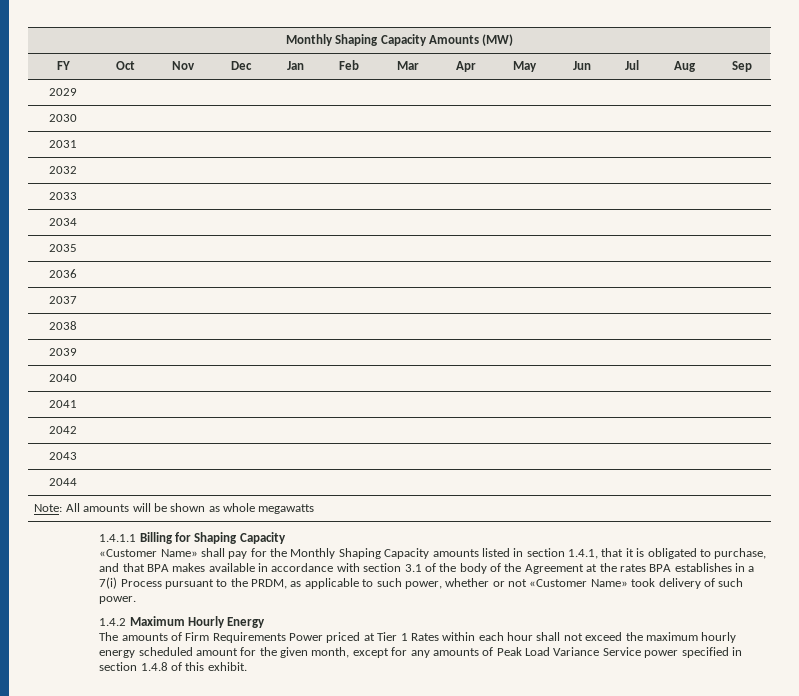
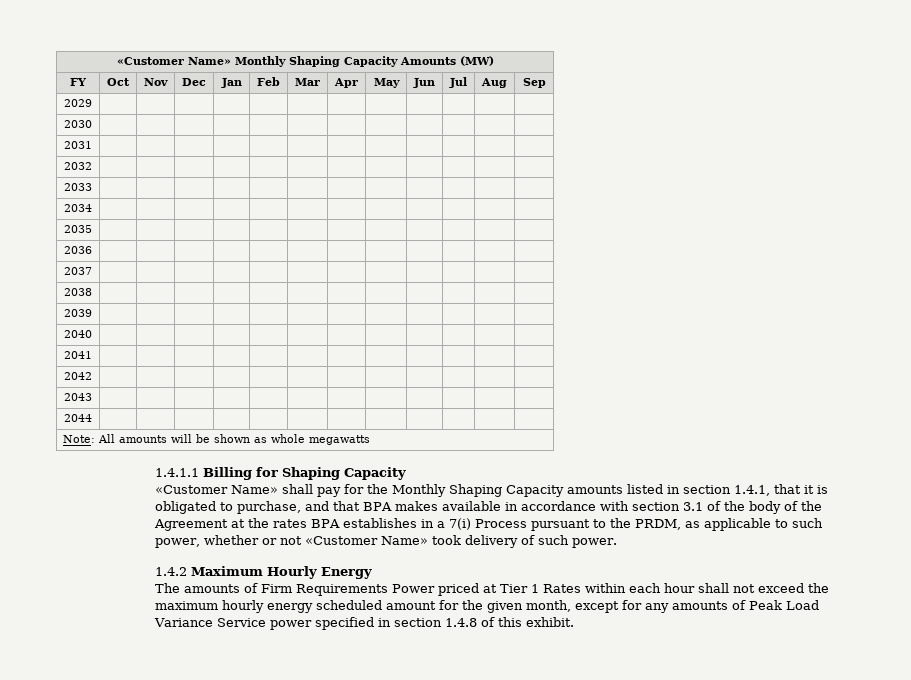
(285, 40) none -> [116,57,231,65] «Customer Name»

